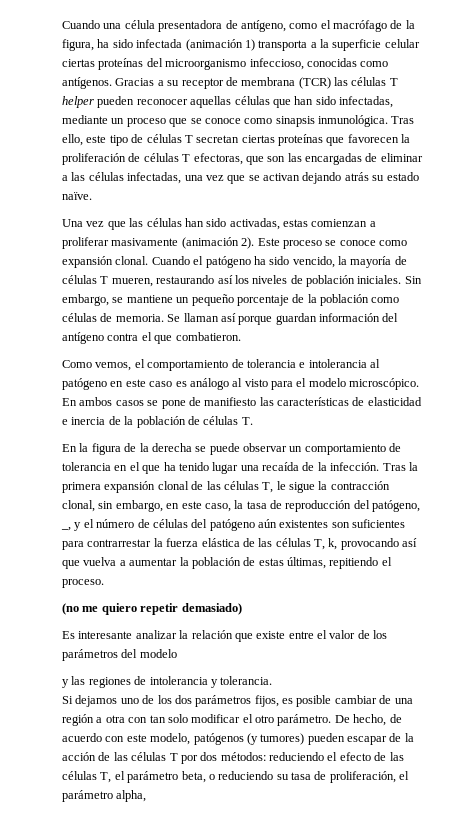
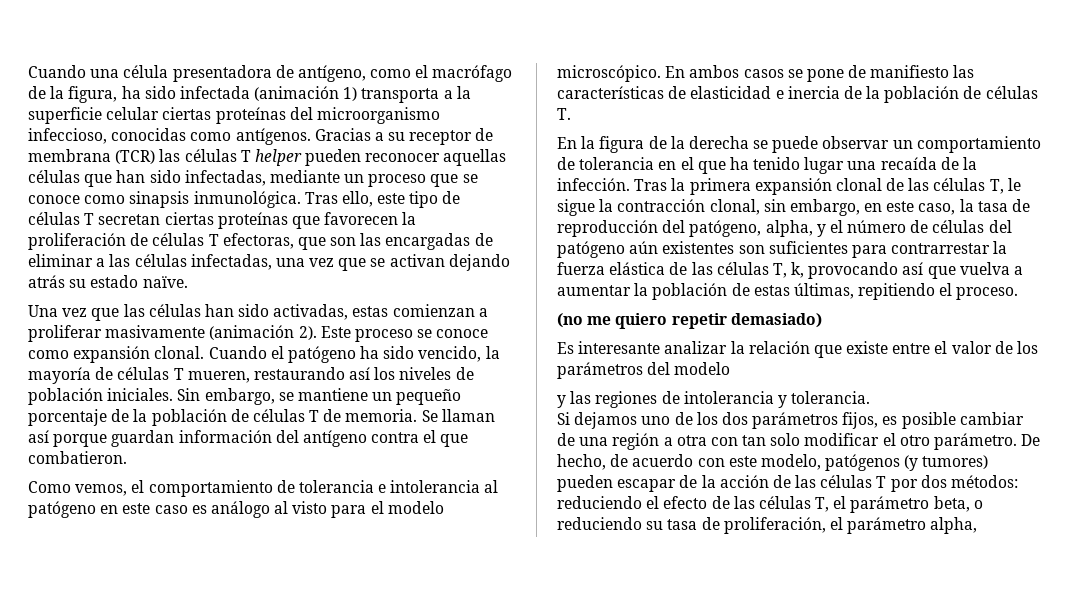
[371,297,400,303] [62,313,97,322] como células -> [230,409,320,422] de células T
[61,527,71,531] _, -> [765,220,813,237] alpha,

